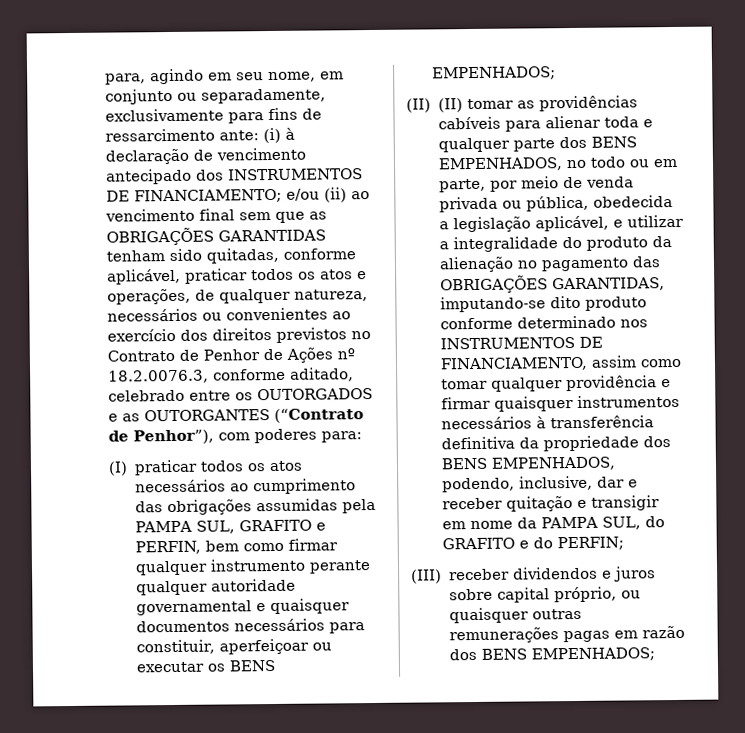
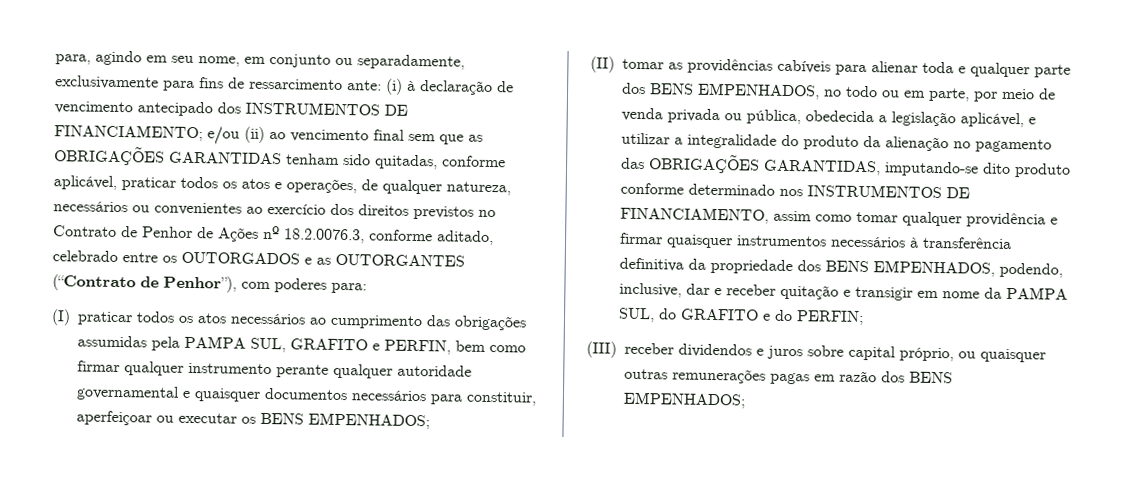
[437,98,463,113] (II) -> (615, 64) none

